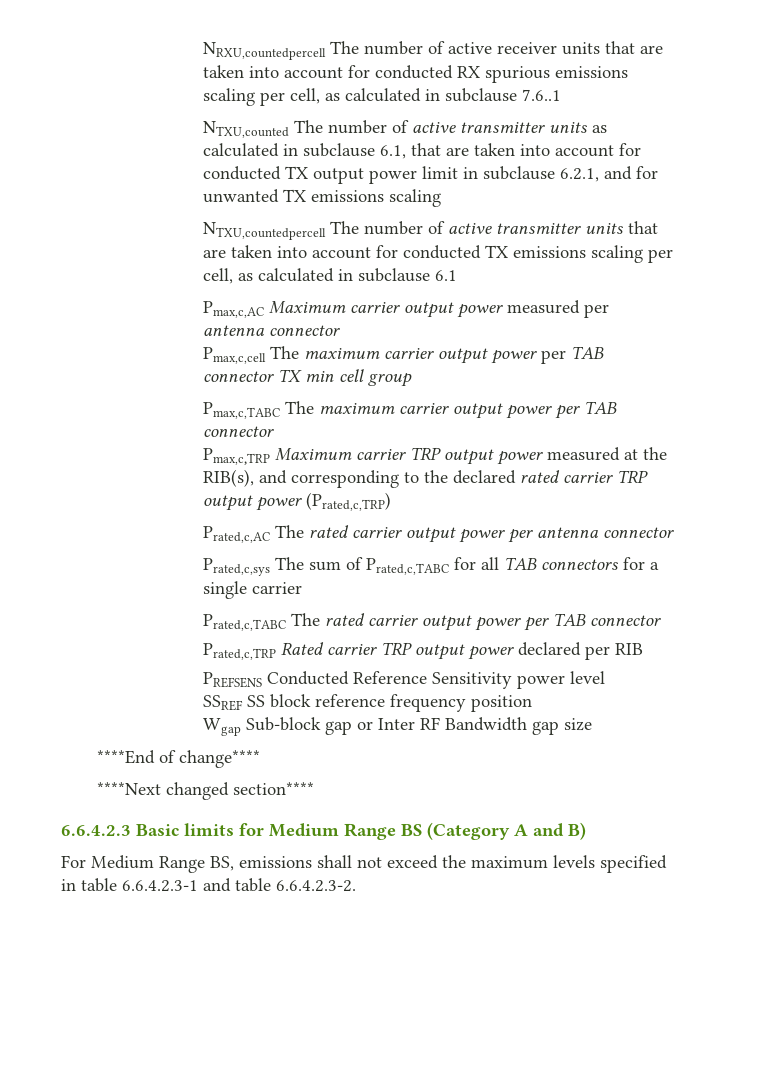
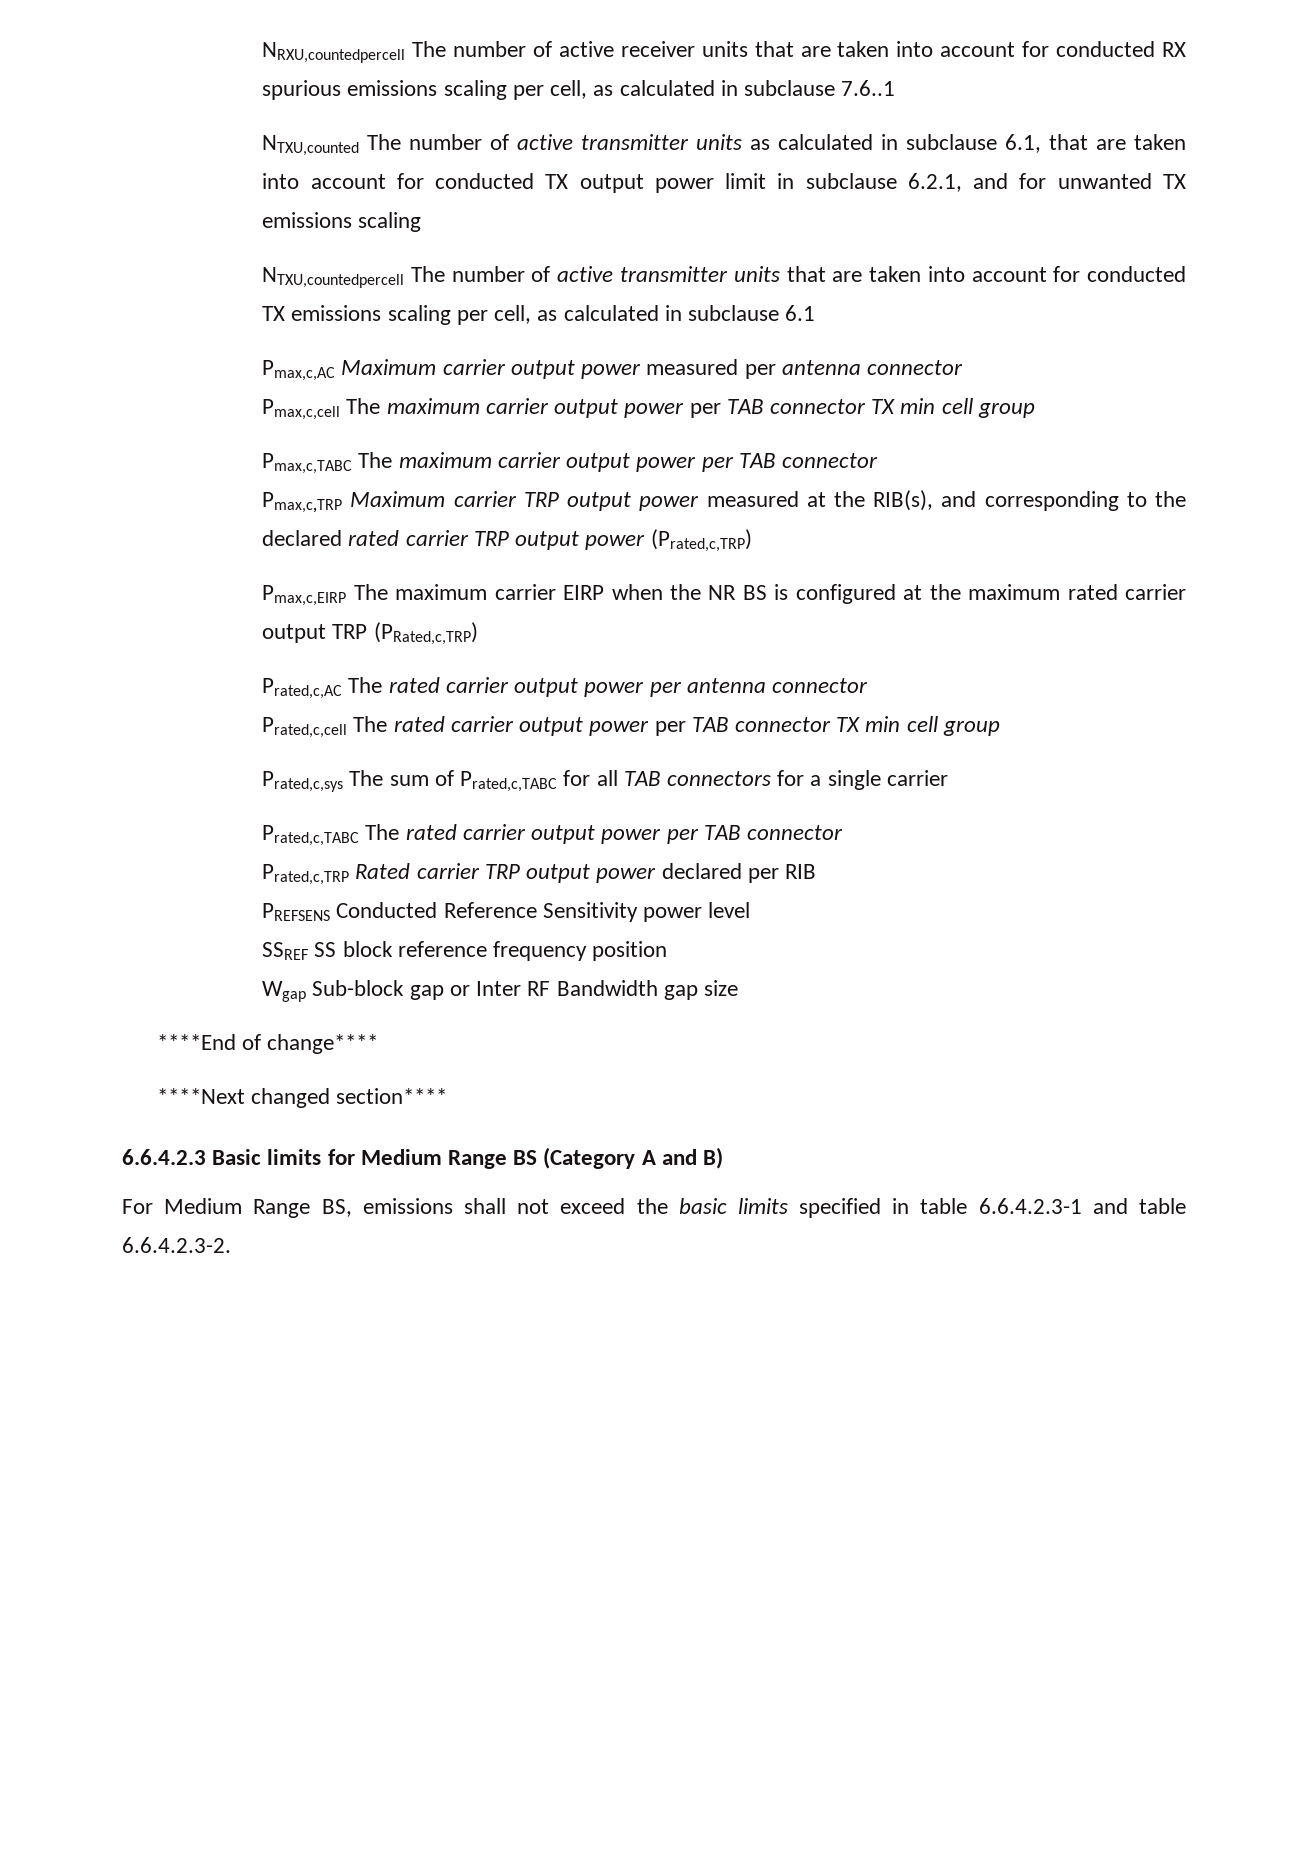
(392, 501) none -> [262,584,1187,606] [262,622,478,645] // Pmax,c,EIRP The maximum carrier EIRP when the NR BS is configured at the maximum rated carrier output TRP (PRated,c,TRP)
(675, 532) none -> [262,716,1000,738] // Prated,c,cell The rated carrier output power per TAB connector TX min cell group
[471,855,595,869] maximum levels -> [678,1198,788,1214] basic limits

